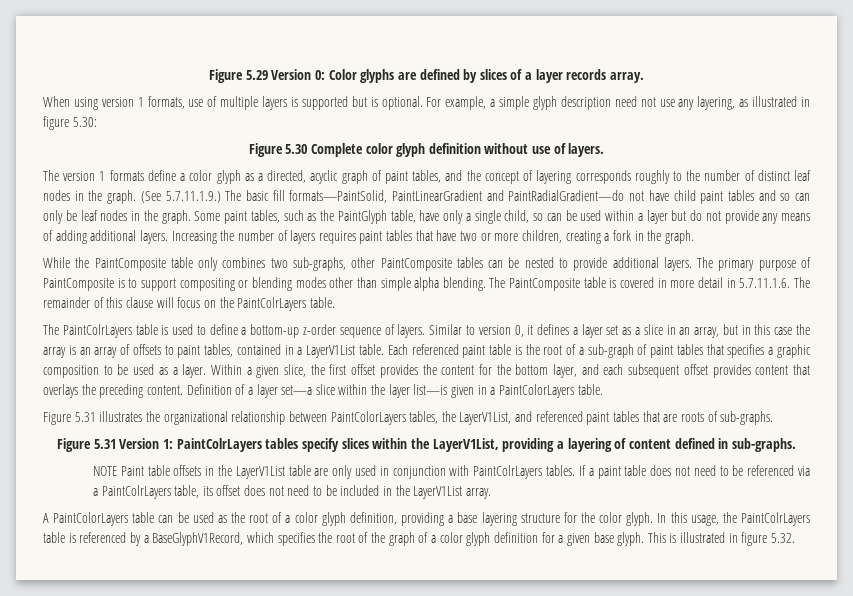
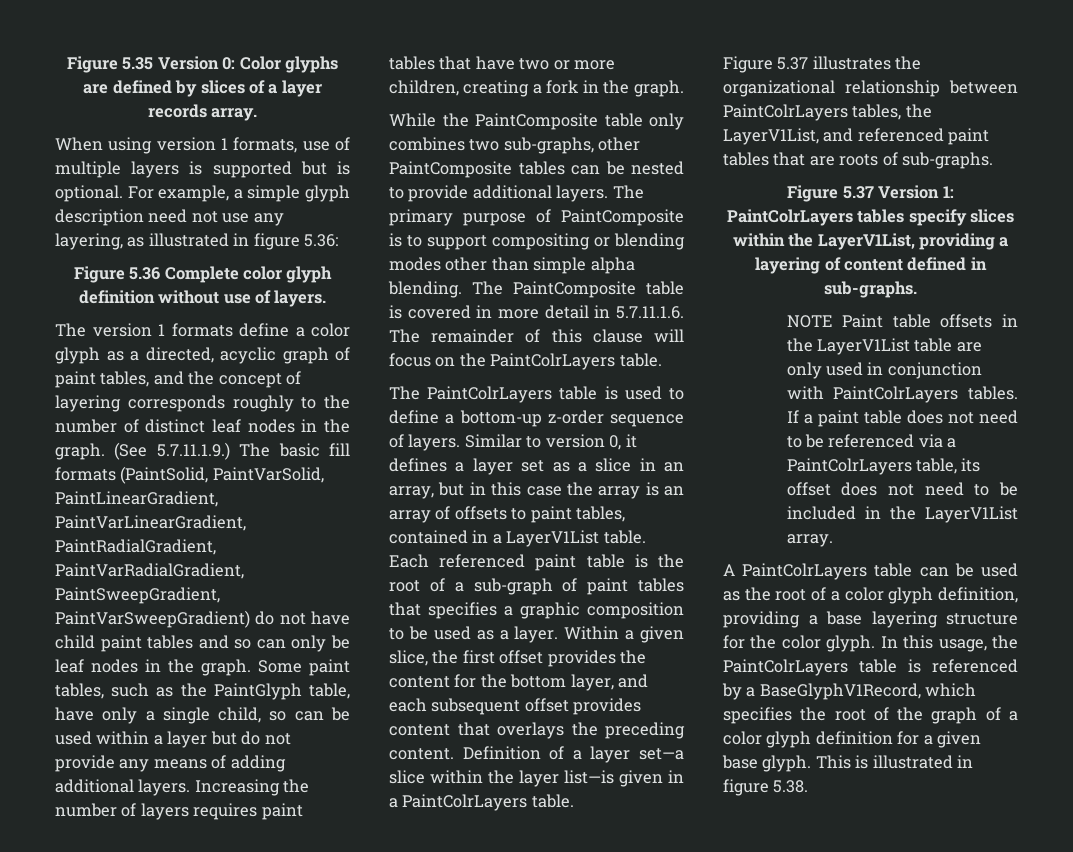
[208,69,268,83] Figure 5.29 -> [66,56,154,73] Figure 5.35
[72,117,97,127] [248,143,308,157] 5.30: // Figure 5.30 -> [304,234,339,247] [73,266,161,283] 5.36: // Figure 5.36
[289,190,625,203] formats—PaintSolid, PaintLinearGradient and PaintRadialGradient—do -> [55,466,324,484] [55,491,218,507] [55,515,246,531] [55,539,216,555] [55,563,244,579] [55,587,220,604] [55,610,275,628] formats (PaintSolid, PaintVarSolid, PaintLinearGradient, PaintVarLinearGradient, PaintRadialGradient, PaintVarRadialGradient, PaintSweepGradient, PaintVarSweepGradient) do
[498,384,574,398] PaintColorLayers -> [402,794,528,811] PaintColrLayers
[74,412,96,422] 5.31 -> [777,57,809,70] 5.37
[330,411,406,425] PaintColorLayers -> [723,104,848,121] PaintColrLayers
[93,439,116,449] 5.31 -> [842,186,874,199] 5.37
[53,512,129,526] PaintColorLayers -> [742,563,868,580] PaintColrLayers
[771,533,796,543] 5.32. -> [773,780,809,793] 5.38.

